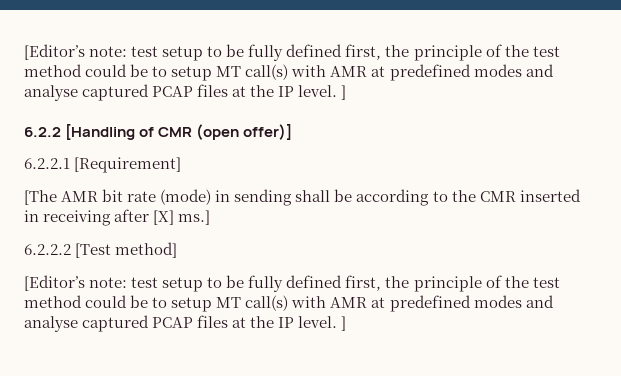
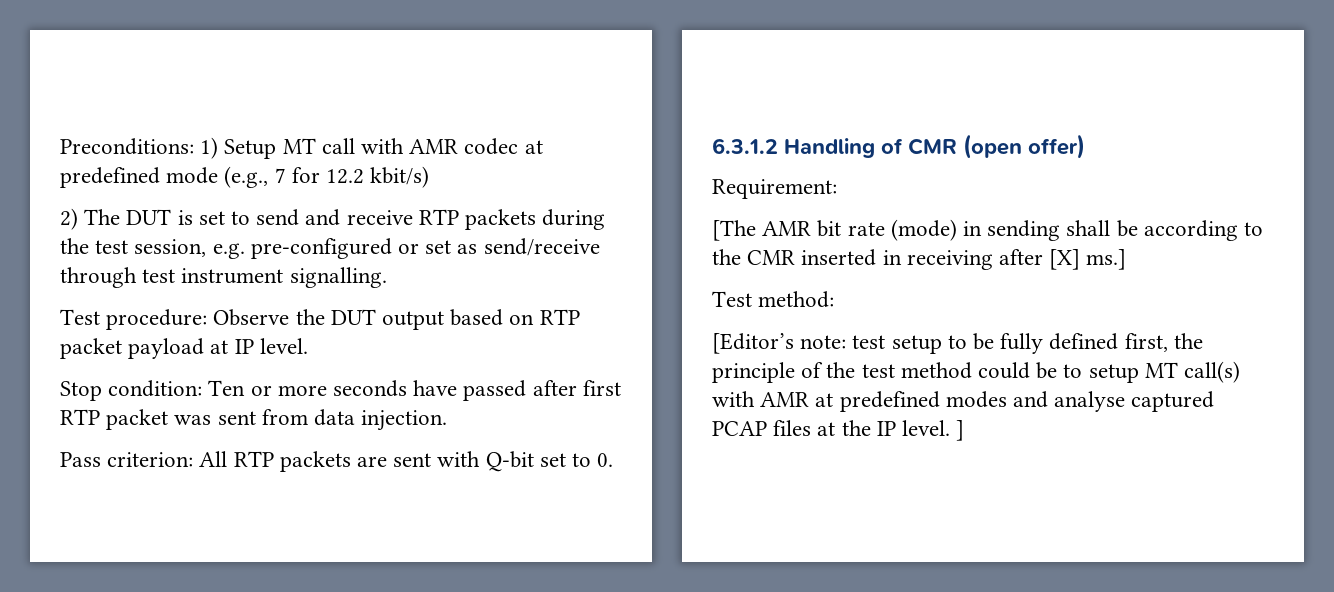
[24,44,560,61] [24,64,554,81] [24,84,347,101] [24,124,293,140] [24,157,182,173] [Editor’s note: test setup to be fully defined first, the principle of the test method could be to setup MT call(s) with AMR at predefined modes and analyse captured PCAP files at the IP level. ] // 6.2.2 [Handling of CMR (open offer)] // 6.2.2.1 [Requirement] -> [60,137,543,159] [60,166,430,188] [60,208,606,230] [60,238,600,259] [60,267,387,288] [60,309,580,330] [60,338,308,359] [60,380,621,401] [60,409,448,431] [60,451,614,472] [712,134,1085,159] [712,179,837,199] Preconditions: 1) Setup MT call with AMR codec at predefined mode (e.g., 7 for 12.2 kbit/s) // 2) The DUT is set to send and receive RTP packets during the test session, e.g. pre-configured or set as send/receive through test instrument signalling. // Test procedure: Observe the DUT output based on RTP packet payload at IP level. // Stop condition: Ten or more seconds have passed after first RTP packet was sent from data injection. // Pass criterion: All RTP packets are sent with Q-bit set to 0. // 6.3.1.2 Handling of CMR (open offer) // Requirement:
[24,242,178,258] 6.2.2.2 [Test method] -> [712,291,835,308] Test method:

